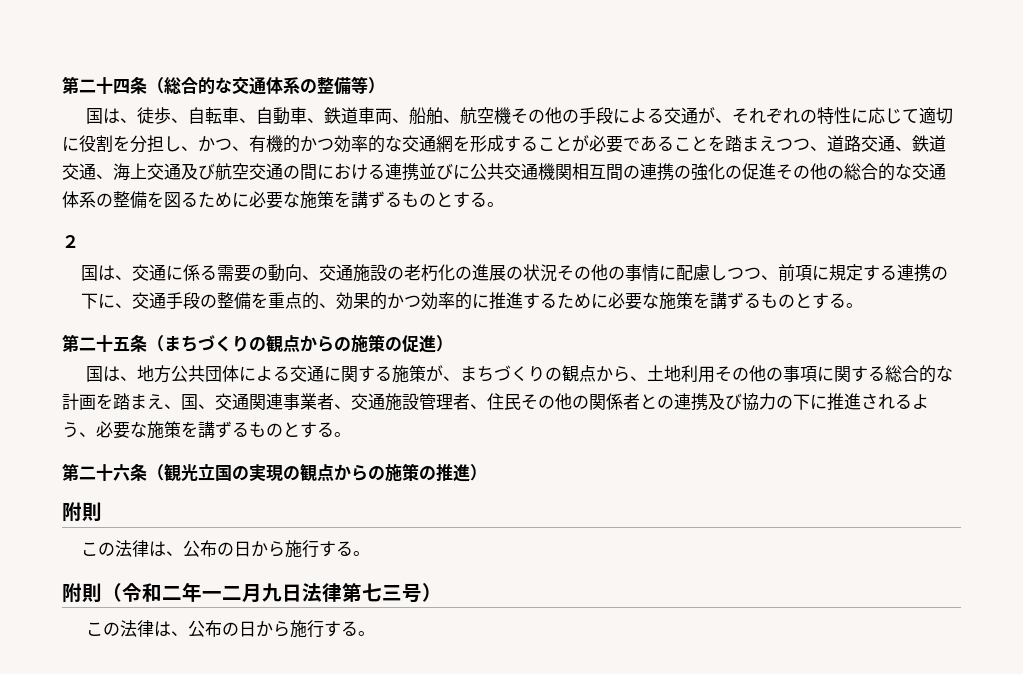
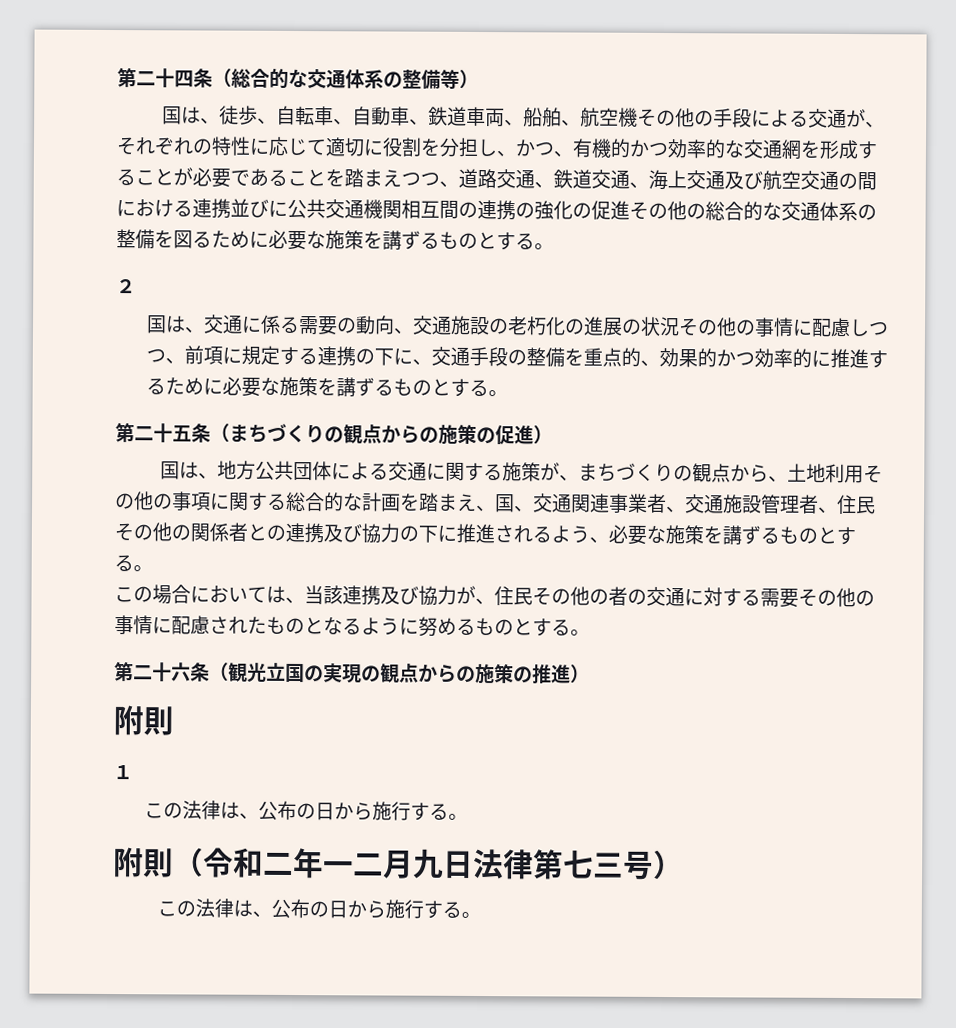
(351, 434) none -> [114,584,875,608] [114,615,590,637] // この場合においては、当該連携及び協力が、住民その他の者の交通に対する需要その他の事情に配慮されたものとなるように努めるものとする。
(102, 512) none -> [113,765,133,780] // １

